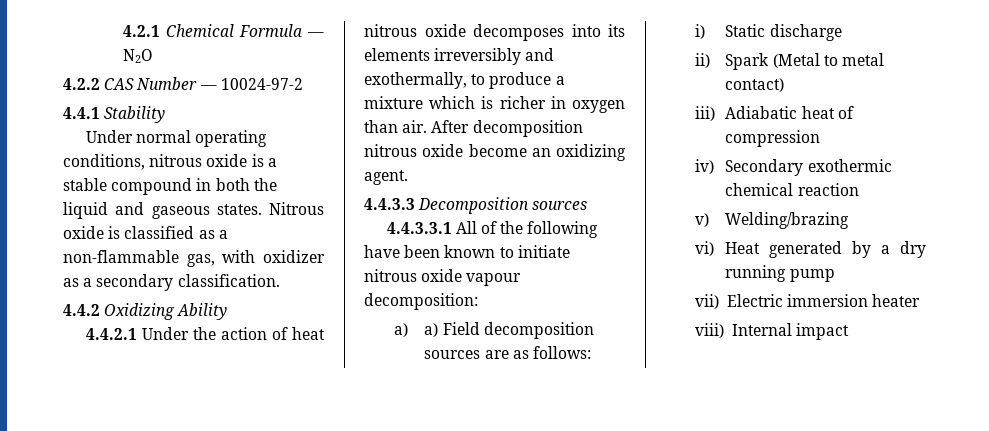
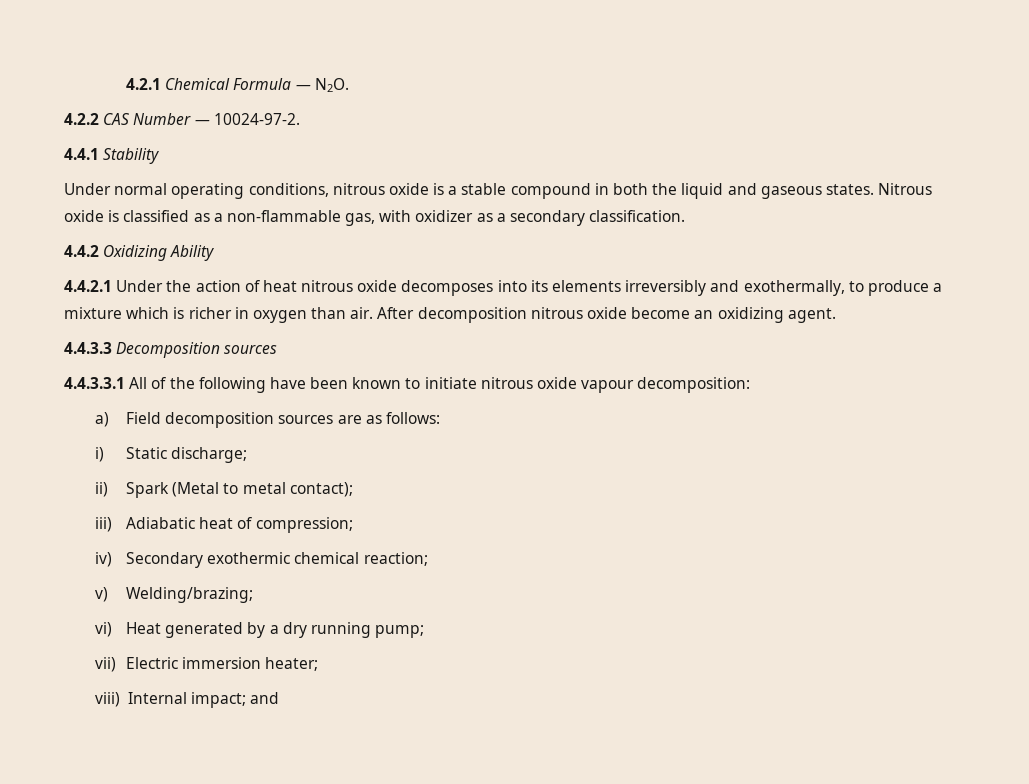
[123,49,154,63] N2O -> [314,78,349,92] N2O.
[220,78,303,90] 10024-97-2 -> [213,113,300,125] 10024-97-2.
[424,323,439,337] a) -> (109, 419) none
[769,24,842,41] discharge -> [171,447,248,463] discharge;
[725,78,785,92] contact) -> [289,482,353,497] contact);
[725,130,821,147] compression -> [255,517,353,533] compression;
[797,183,859,196] reaction -> [363,552,428,566] reaction;
[725,212,850,229] Welding/brazing -> [125,587,253,603] Welding/brazing;
[789,269,835,282] pump -> [375,625,425,638] pump;
[872,294,921,307] heater -> [265,657,319,671] heater;
[796,323,850,340] impact -> [190,692,280,708] impact; and

